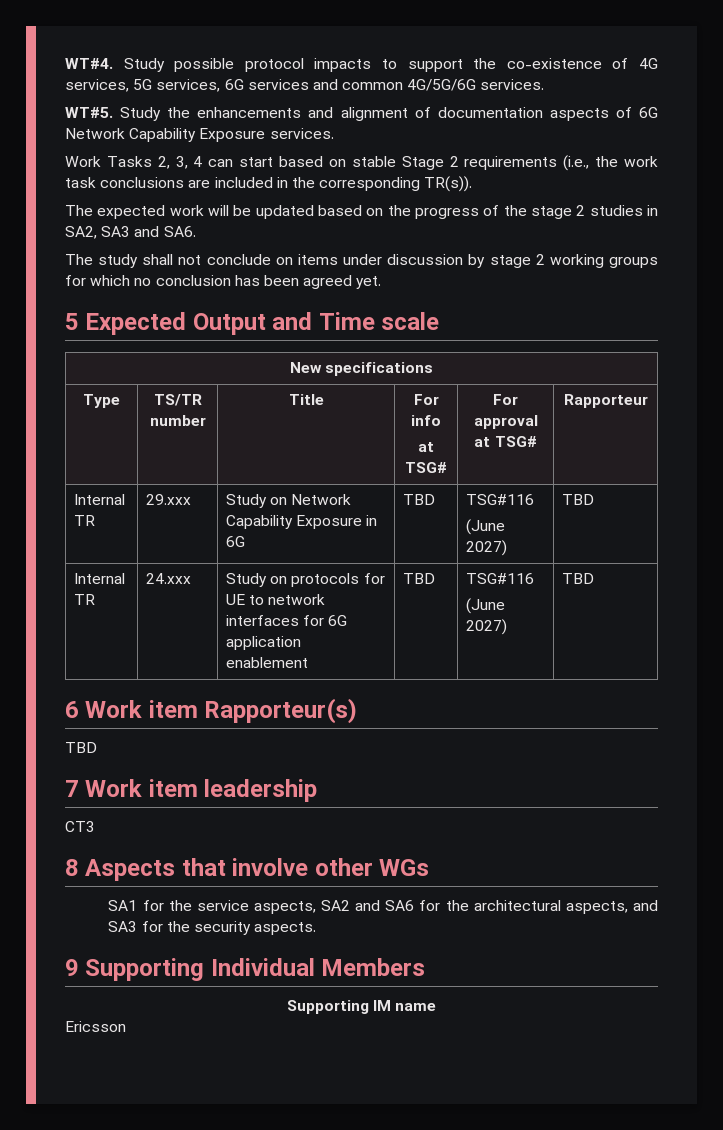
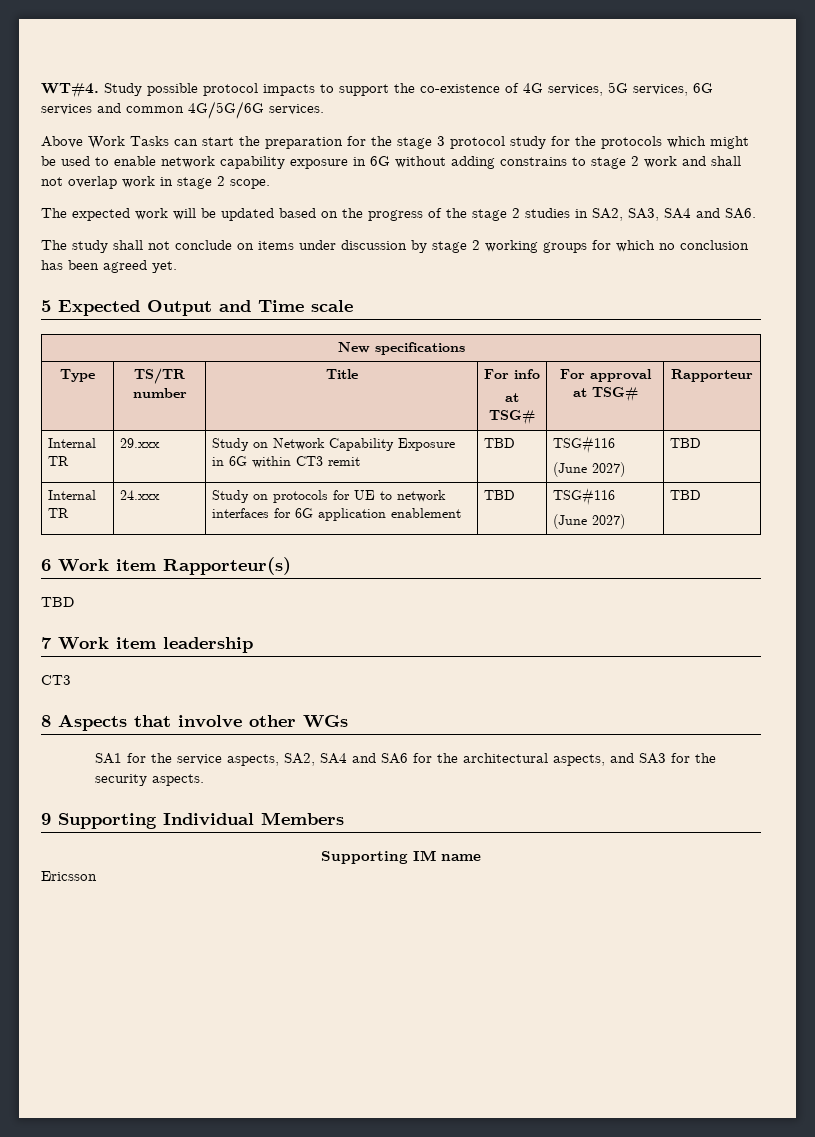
[65,107,659,121] [65,128,334,142] [65,155,659,171] [65,176,473,192] WT#5. Study the enhancements and alignment of documentation aspects of 6G Network Capability Exposure services. // Work Tasks 2, 3, 4 can start based on stable Stage 2 requirements (i.e., the work task conclusions are included in the corresponding TR(s)). -> [41,136,749,149] [41,156,741,169] [41,176,270,189] Above Work Tasks can start the preparation for the stage 3 protocol study for the protocols which might be used to enable network capability exposure in 6G without adding constrains to stage 2 work and shall not overlap work in stage 2 scope.
[101,226,131,237] SA3 -> [628,208,691,221] SA3, SA4
(246, 541) none -> [251,456,360,468] within CT3 remit
[321,900,351,911] SA2 -> [284,753,348,766] SA2, SA4

